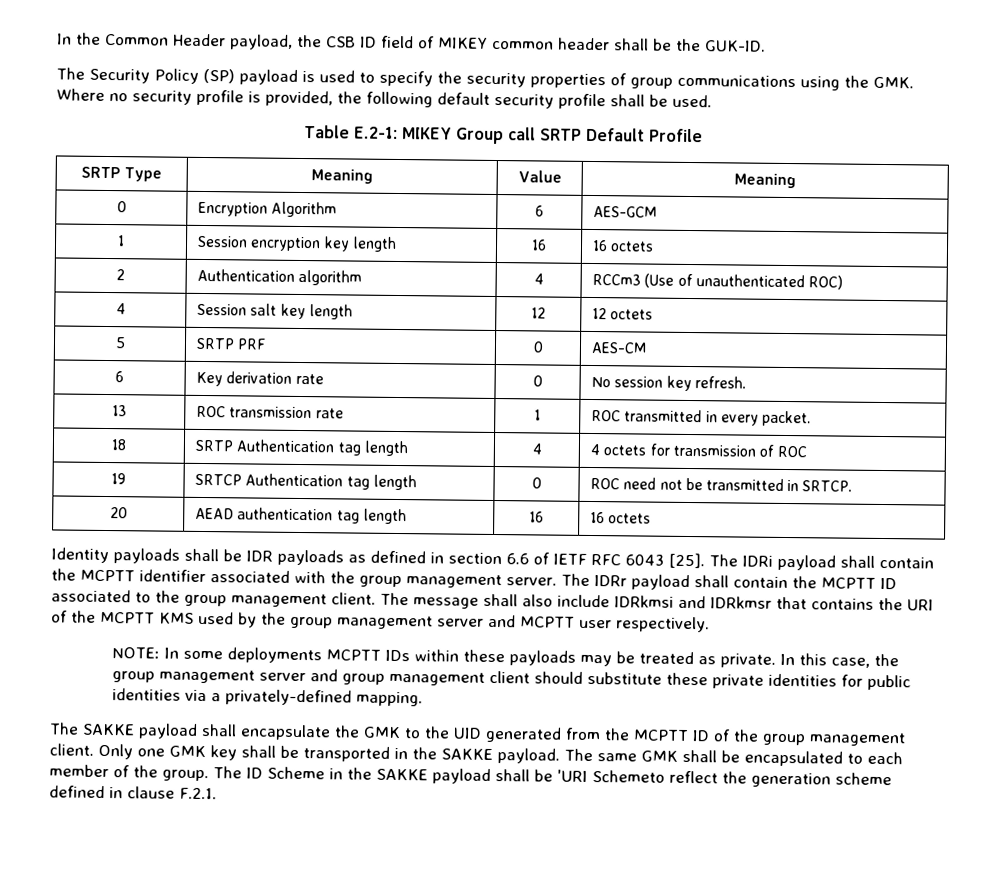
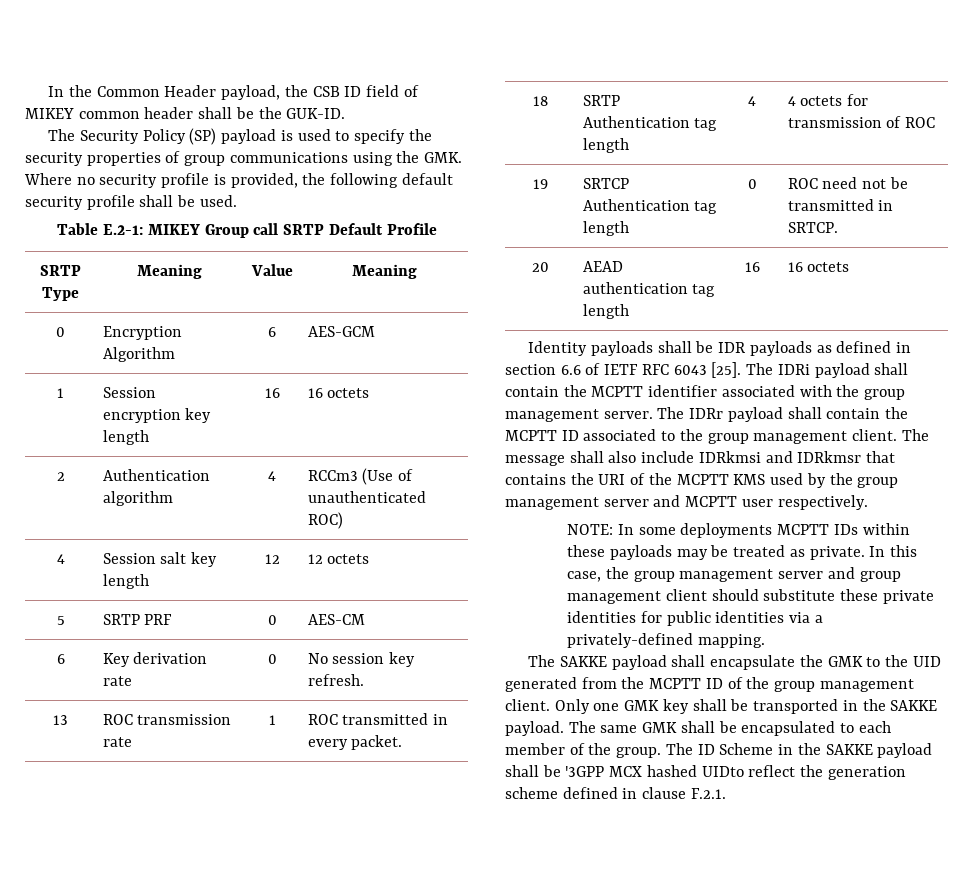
[557,769,665,783] 'URI Schemeto -> [565,765,744,777] '3GPP MCX hashed UIDto

